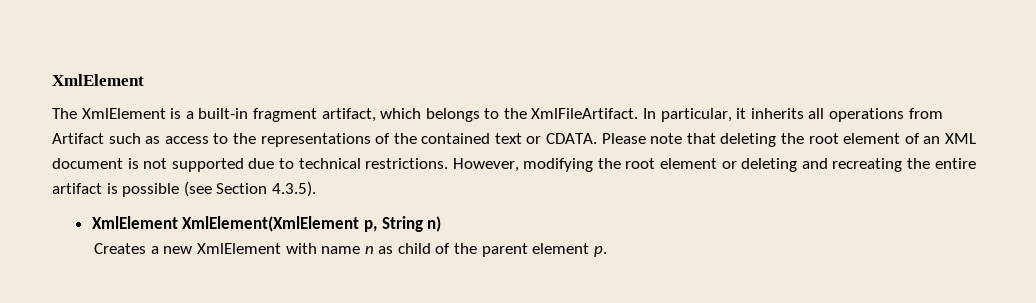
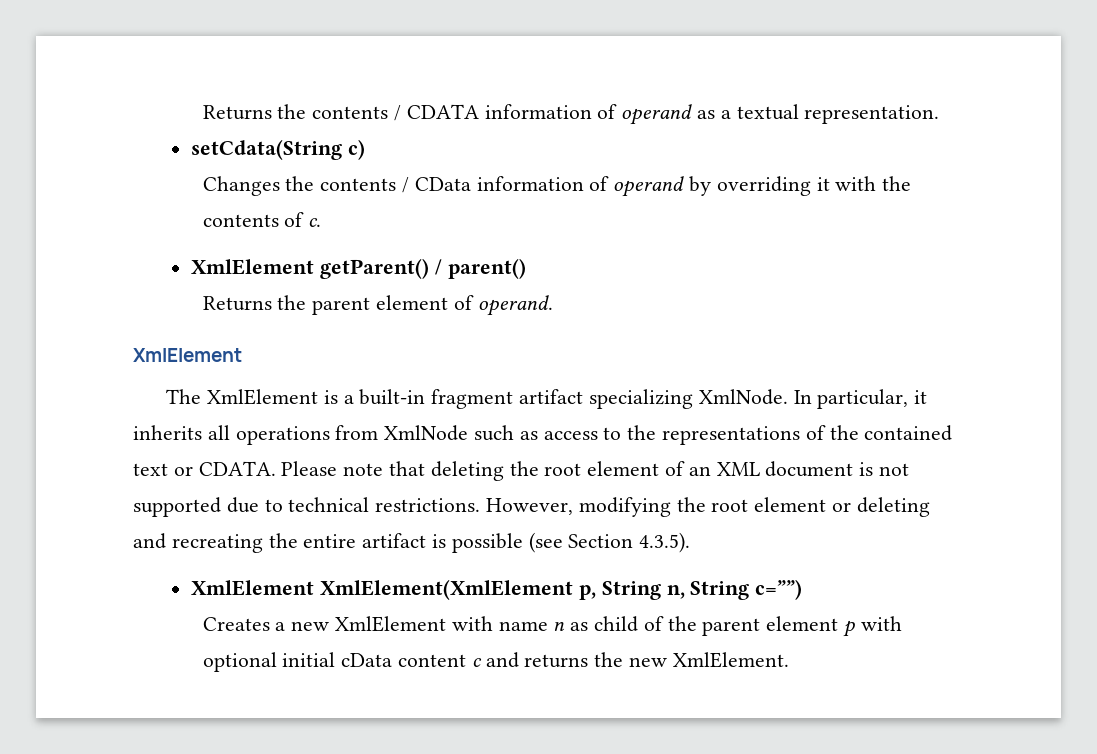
(52, 80) none -> [202,104,940,125] [191,139,366,160] [202,176,912,197] [202,212,322,227] [191,258,526,279] [202,295,553,316] Returns the contents / CDATA information of operand as a textual representation. // setCdata(String c) // Changes the contents / CData information of operand by overriding it with the contents of c. // XmlElement getParent() / parent() // Returns the parent element of operand. //
[321,108,639,122] artifact, which belongs to the XmlFileArtifact. -> [519,389,788,409] artifact specializing XmlNode.
[52,133,104,144] Artifact -> [384,425,469,441] XmlNode
[427,216,442,232] n) -> [666,579,803,600] n, String c=””)
[593,246,607,257] p. -> [842,616,902,637] [202,652,789,672] p with optional initial cData content c and returns the new XmlElement.

